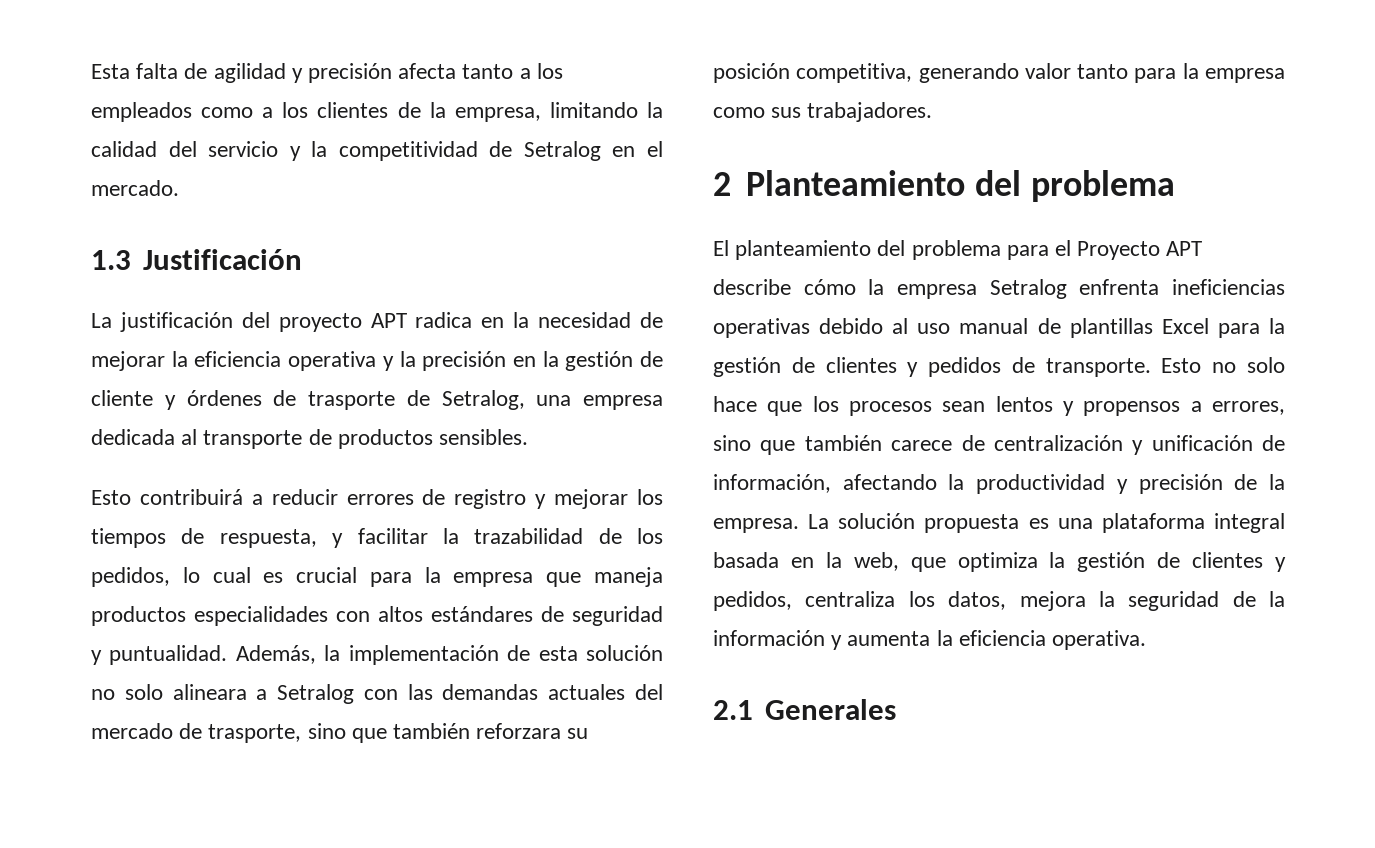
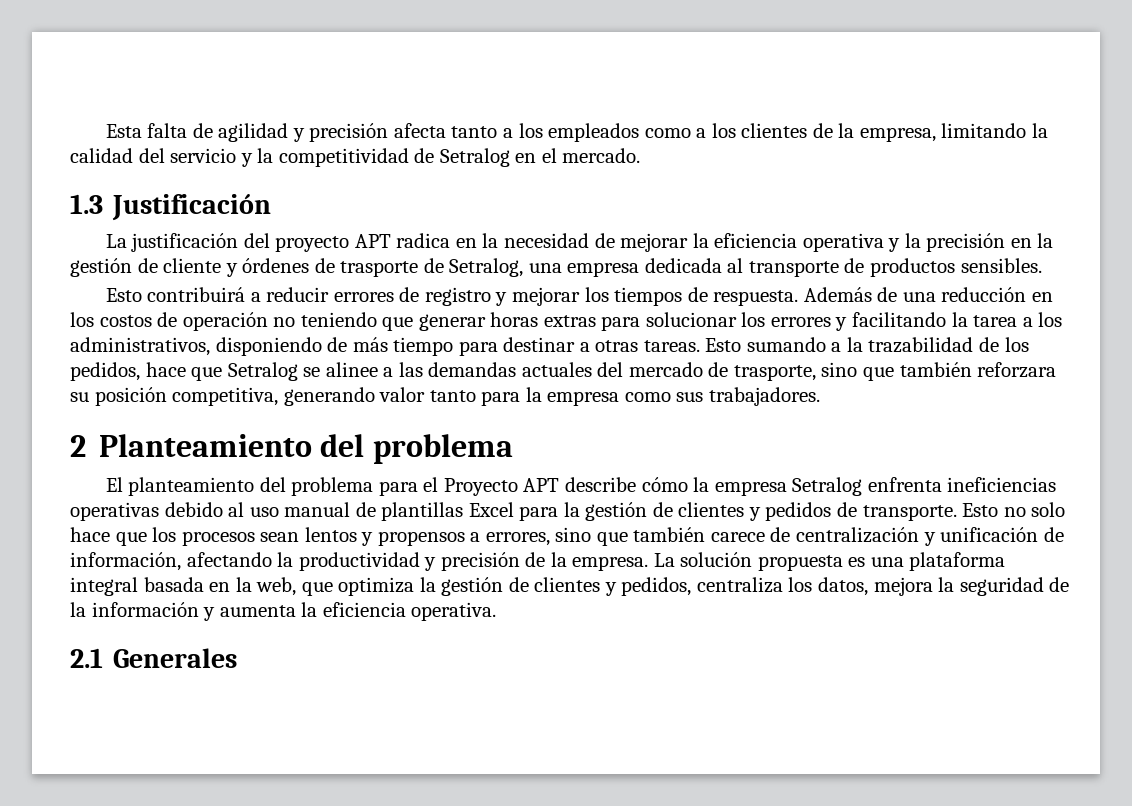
[219,528,428,548] respuesta, y facilitar -> [713,287,1053,306] [70,312,1063,331] [70,337,842,356] respuesta. Además de una reducción en los costos de operación no teniendo que generar horas extras para solucionar los errores y facilitando la tarea a los administrativos, disponiendo de más tiempo para destinar a otras tareas. Esto sumando a
[182,567,663,587] [91,606,663,626] [91,645,663,665] [91,684,398,704] lo cual es crucial para la empresa que maneja productos especialidades con altos estándares de seguridad y puntualidad. Además, la implementación de esta solución no solo alineara a Setralog con -> [145,362,394,381] hace que Setralog se alinee a

